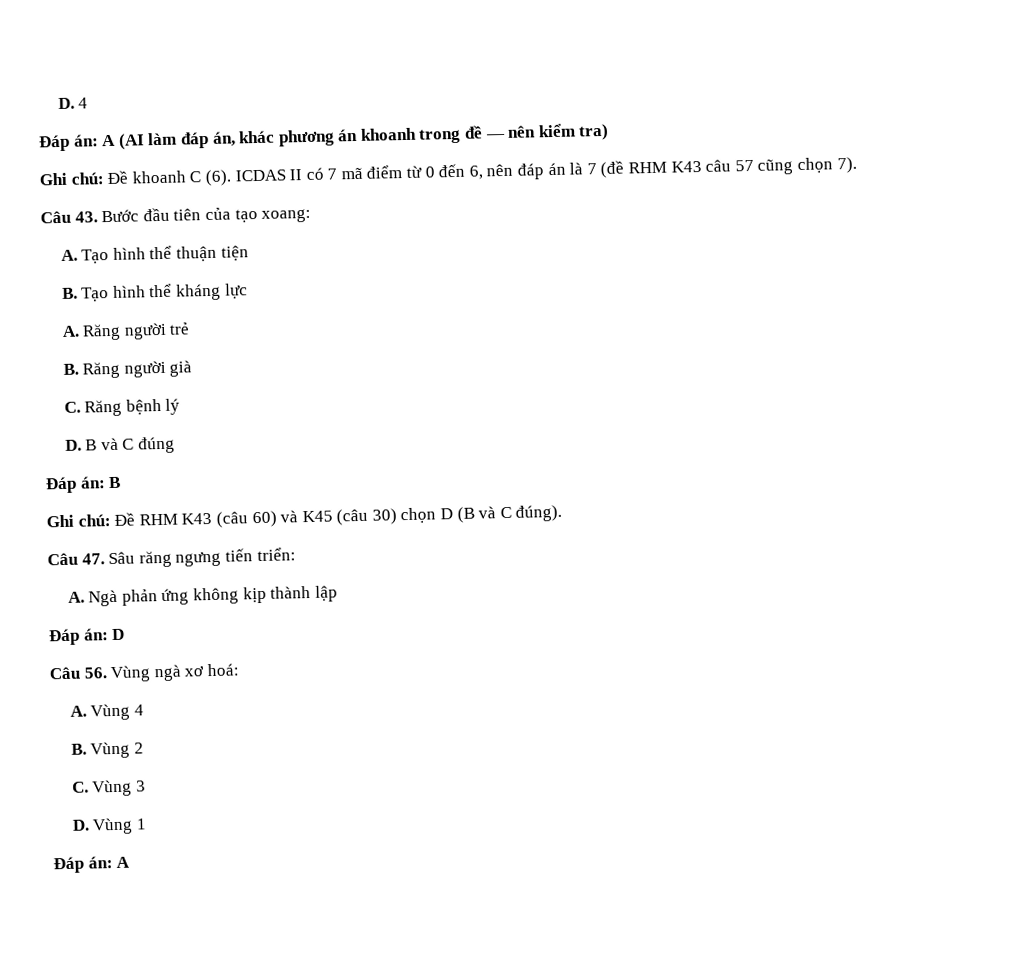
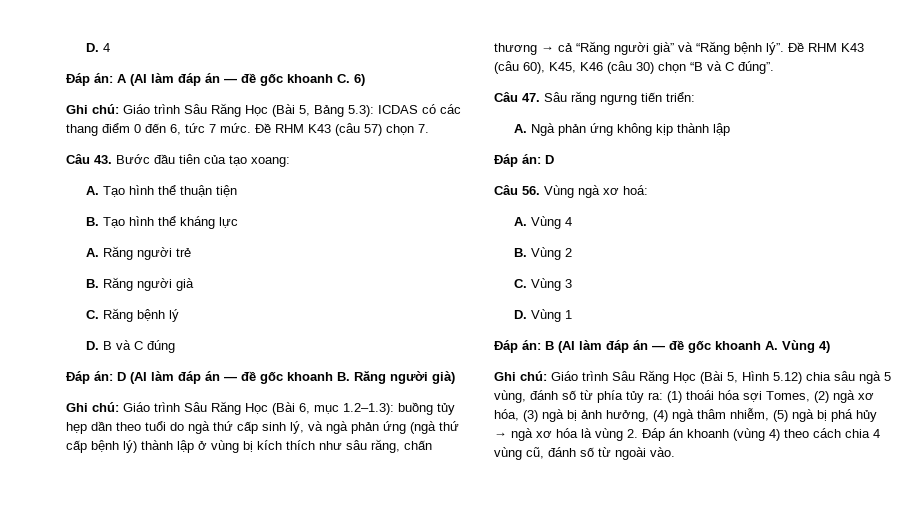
[211,123,610,147] [39,156,857,187] án, khác phương án khoanh trong đề — nên kiểm tra) // Ghi chú: Đề khoanh C (6). ICDAS II có 7 mã điểm từ 0 đến 6, nên đáp án là 7 (đề RHM K43 câu 57 cũng chọn 7). -> [205,73,365,86] [66,103,461,117] [66,123,429,136] án — đề gốc khoanh C. 6) // Ghi chú: Giáo trình Sâu Răng Học (Bài 5, Bảng 5.3): ICDAS có các thang điểm 0 đến 6, tức 7 mức. Đề RHM K43 (câu 57) chọn 7.
[108,476,122,489] [46,510,333,528] B // Ghi chú: Đề RHM K43 (câu 60) và K45 -> [117,371,455,384] [66,401,455,415] [66,421,459,434] [66,439,432,453] [494,41,864,55] [494,61,603,74] D (AI làm đáp án — đề gốc khoanh B. Răng người già) // Ghi chú: Giáo trình Sâu Răng Học (Bài 6, mục 1.2–1.3): buồng tủy hẹp dần theo tuổi do ngà thứ cấp sinh lý, và ngà phản ứng (ngà thứ cấp bệnh lý) thành lập ở vùng bị kích thích như sâu răng, chấn thương → cả “Răng người già” và “Răng bệnh lý”. Đề RHM K43 (câu 60), K45, K46
[440,504,563,524] D (B và C đúng). -> [690,61,774,74] “B và C đúng”.
[116,856,131,868] A -> [545,340,830,353] [494,370,891,384] [494,390,874,403] [494,408,877,422] [494,428,880,441] [494,447,675,460] B (AI làm đáp án — đề gốc khoanh A. Vùng 4) // Ghi chú: Giáo trình Sâu Răng Học (Bài 5, Hình 5.12) chia sâu ngà 5 vùng, đánh số từ phía tủy ra: (1) thoái hóa sợi Tomes, (2) ngà xơ hóa, (3) ngà bị ảnh hưởng, (4) ngà thâm nhiễm, (5) ngà bị phá hủy → ngà xơ hóa là vùng 2. Đáp án khoanh (vùng 4) theo cách chia 4 vùng cũ, đánh số từ ngoài vào.

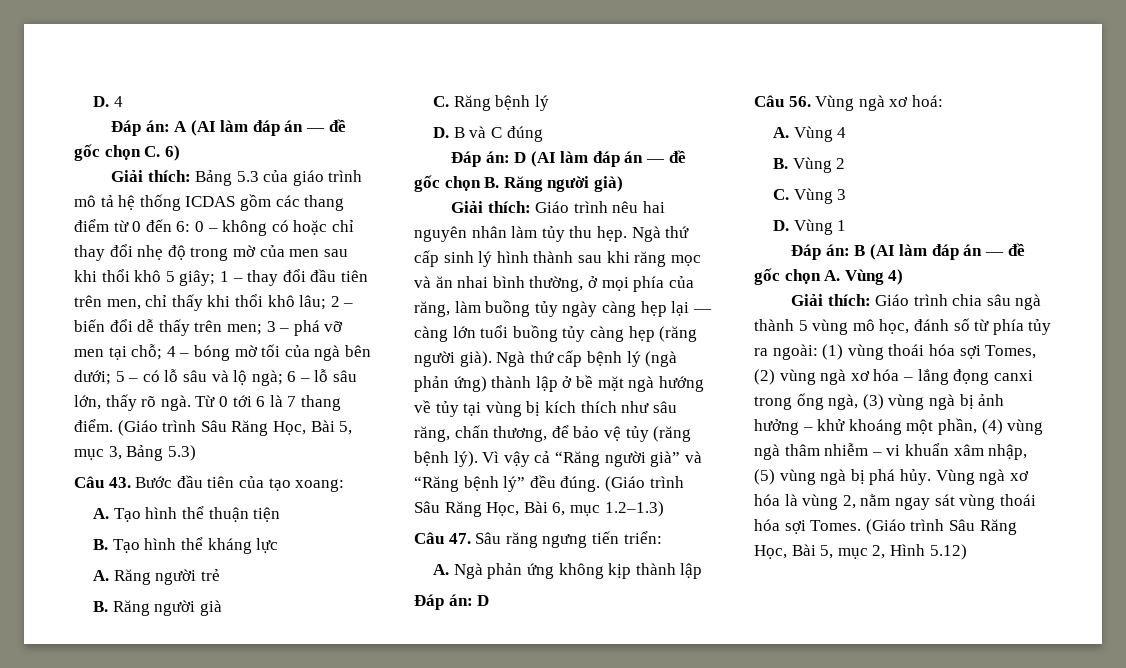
[287,74,333,83] khoanh -> [104,145,141,160] chọn
[66,103,461,117] [66,123,429,136] Ghi chú: Giáo trình Sâu Răng Học (Bài 5, Bảng 5.3): ICDAS có các thang điểm 0 đến 6, tức 7 mức. Đề RHM K43 (câu 57) chọn 7. -> [110,170,363,186] [74,194,345,211] [74,219,354,236] [74,244,348,261] [74,269,368,286] [74,294,354,311] [74,319,344,336] [74,344,371,361] [74,369,358,386] [74,394,341,411] [74,419,353,436] [74,445,196,461] Giải thích: Bảng 5.3 của giáo trình mô tả hệ thống ICDAS gồm các thang điểm từ 0 đến 6: 0 – không có hoặc chỉ thay đổi nhẹ độ trong mờ của men sau khi thổi khô 5 giây; 1 – thay đổi đầu tiên trên men, chỉ thấy khi thổi khô lâu; 2 – biến đổi dễ thấy trên men; 3 – phá vỡ men tại chỗ; 4 – bóng mờ tối của ngà bên dưới; 5 – có lỗ sâu và lộ ngà; 6 – lỗ sâu lớn, thấy rõ ngà. Từ 0 tới 6 là 7 thang điểm. (Giáo trình Sâu Răng Học, Bài 5, mục 3, Bảng 5.3)
[287,372,333,381] khoanh -> [444,176,481,191] chọn
[66,401,455,415] [66,421,459,434] [66,440,207,453] Ghi chú: Giáo trình Sâu Răng Học (Bài 6, mục 1.2–1.3): buồng tủy hẹp dần theo tuổi do ngà thứ cấp sinh lý, và ngà phản ứng (ngà thứ cấp bệnh lý) thành lập ở -> [450,201,665,213] [414,226,690,242] [414,250,701,267] [414,276,694,292] [414,300,712,317] [414,325,698,342] [414,350,678,367] [414,375,704,392] [414,400,482,417] Giải thích: Giáo trình nêu hai nguyên nhân làm tủy thu hẹp. Ngà thứ cấp sinh lý hình thành sau khi răng mọc và ăn nhai bình thường, ở mọi phía của răng, làm buồng tủy ngày càng hẹp lại — càng lớn tuổi buồng tủy càng hẹp (răng người già). Ngà thứ cấp bệnh lý (ngà phản ứng) thành lập ở bề mặt ngà hướng về tủy tại
[494,43,554,55] thương → -> [493,425,692,442] [414,451,530,467] thương, để bảo vệ tủy (răng bệnh lý). Vì vậy
[766,42,864,55] [494,61,774,74] lý”. Đề RHM K43 (câu 60), K45, K46 (câu 30) chọn “B và C đúng”. -> [503,475,684,492] [414,501,664,517] lý” đều đúng. (Giáo trình Sâu Răng Học, Bài 6, mục 1.2–1.3)
[715,341,761,350] khoanh -> [784,269,821,284] chọn
[494,370,891,384] [494,390,526,403] Ghi chú: Giáo trình Sâu Răng Học (Bài 5, Hình 5.12) chia sâu ngà 5 vùng, -> [790,294,1042,310] [754,319,910,335] Giải thích: Giáo trình chia sâu ngà thành 5 vùng mô học,
[648,391,682,403] ra: (1) -> [754,344,884,360] ra ngoài: (1) vùng
[833,390,874,403] [494,408,788,422] ngà xơ hóa, (3) ngà bị ảnh hưởng, (4) ngà thâm nhiễm, (5) -> [779,369,1033,385] [754,393,1005,410] [754,418,1044,435] [754,443,1028,460] [754,469,816,485] vùng ngà xơ hóa – lắng đọng canxi trong ống ngà, (3) vùng ngà bị ảnh hưởng – khử khoáng một phần, (4) vùng ngà thâm nhiễm – vi khuẩn xâm nhập, (5) vùng
[856,410,877,422] [494,432,507,438] hủy → -> [899,469,975,485] hủy. Vùng
[627,428,880,441] [494,447,675,460] 2. Đáp án khoanh (vùng 4) theo cách chia 4 vùng cũ, đánh số từ ngoài vào. -> [842,494,1036,510] [754,519,1017,535] [754,544,967,560] 2, nằm ngay sát vùng thoái hóa sợi Tomes. (Giáo trình Sâu Răng Học, Bài 5, mục 2, Hình 5.12)

